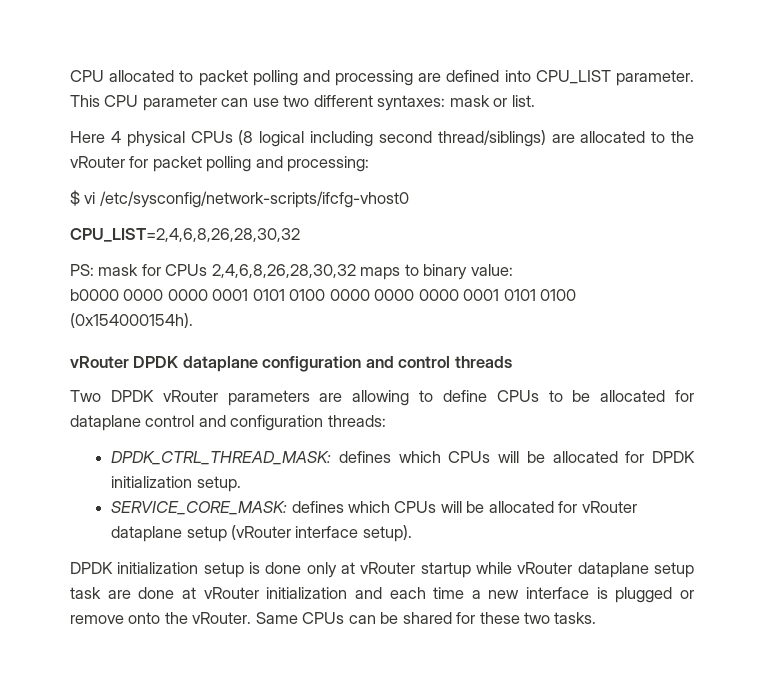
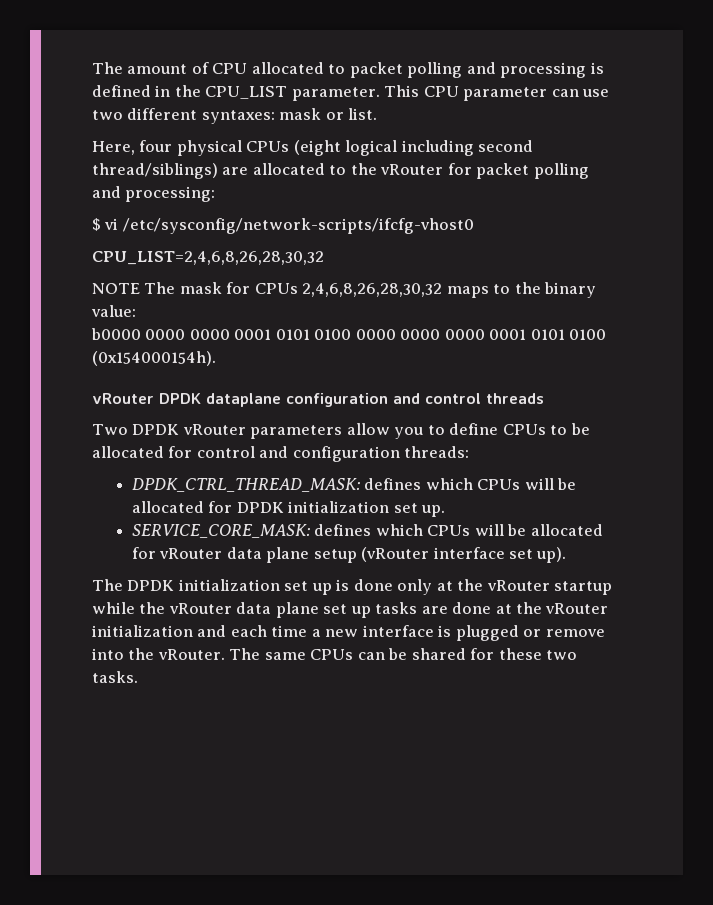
(70, 76) none -> [92,62,209,74] The amount of
[418,70,531,82] are defined into -> [590,62,604,74] [92,85,201,97] is defined in the
[70,131,121,143] Here 4 -> [92,140,173,155] Here, four
[238,130,254,145] (8 -> [293,140,341,156] (eight
[70,264,94,276] PS: -> [92,282,176,294] NOTE The
(419, 270) none -> [514,282,541,294] the
[319,390,410,406] are allowing -> [346,423,424,439] allow you
[70,415,141,431] dataplane -> (193, 452) none
[196,476,241,492] setup. -> [393,503,446,517] set up.
[111,526,183,542] dataplane -> [226,547,310,563] data plane
[362,525,412,542] [70,562,244,578] setup). // DPDK initialization setup -> [508,547,567,563] [92,579,332,595] set up). // The DPDK initialization set up
(355, 568) none -> [457,579,484,591] the
[517,562,694,578] [70,587,101,599] vRouter dataplane setup task -> [139,602,418,618] the vRouter data plane set up tasks
(196, 593) none -> [516,602,543,614] the
[128,612,161,624] onto -> [92,648,124,660] into
[255,612,298,624] Same -> [229,648,306,660] The same

